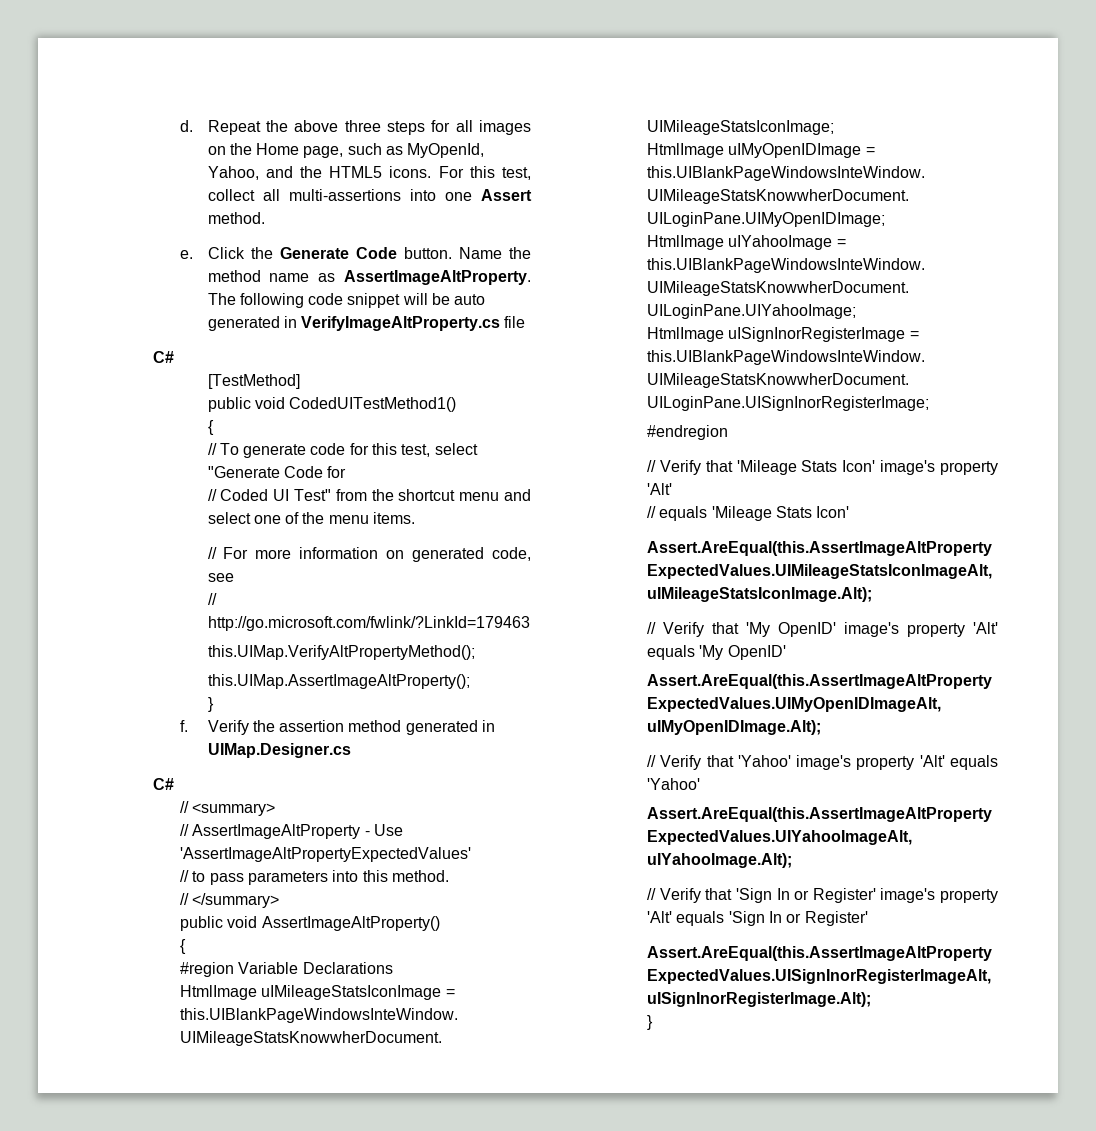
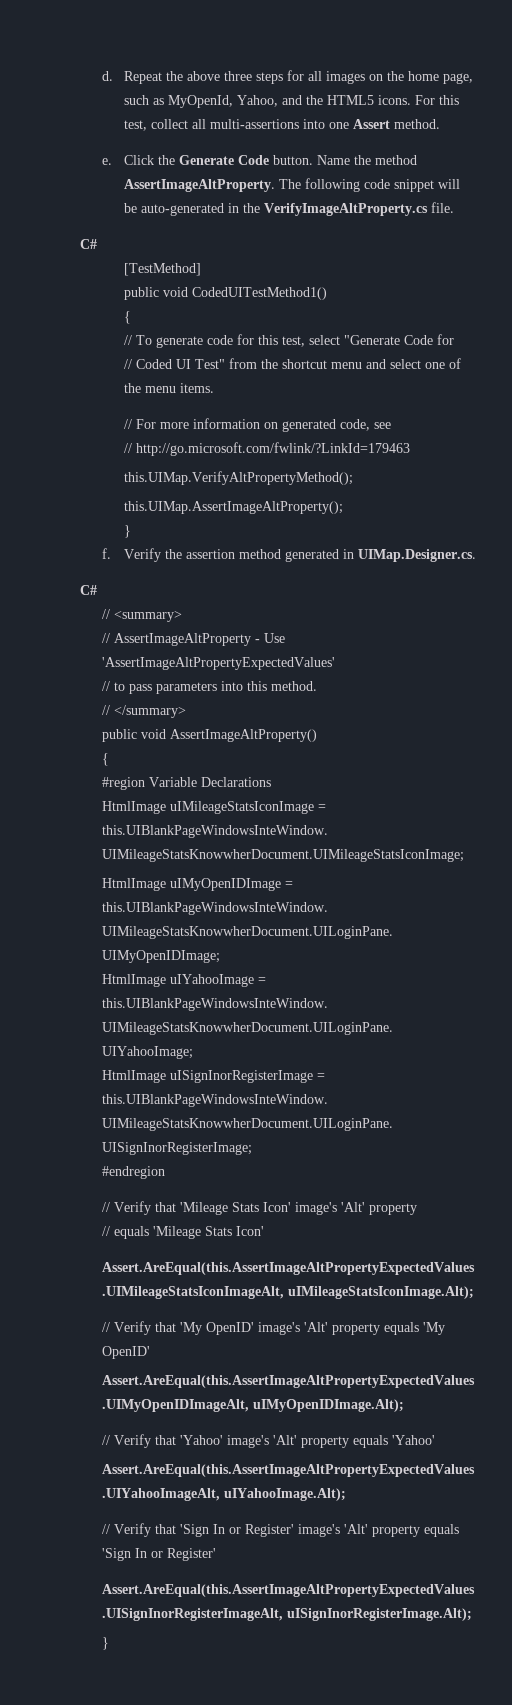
[256,143,300,155] Home -> [407,71,439,81] home
[269,273,336,282] name as -> (417, 160) none
[454,294,486,305] [207,316,526,331] auto generated in VerifyImageAltProperty.cs file -> [140,202,454,216] auto-generated in the VerifyImageAltProperty.cs file.
[207,743,351,758] UIMap.Designer.cs -> [357,549,476,562] UIMap.Designer.cs.
[940,461,998,475] [647,483,673,495] property 'Alt' -> [340,1202,417,1215] 'Alt' property
[907,622,998,637] property 'Alt' -> [303,1322,380,1335] 'Alt' property
[856,755,945,770] property 'Alt' -> [272,1435,349,1448] 'Alt' property
[939,889,998,903] [647,911,673,923] property 'Alt' -> [343,1524,420,1537] 'Alt' property

